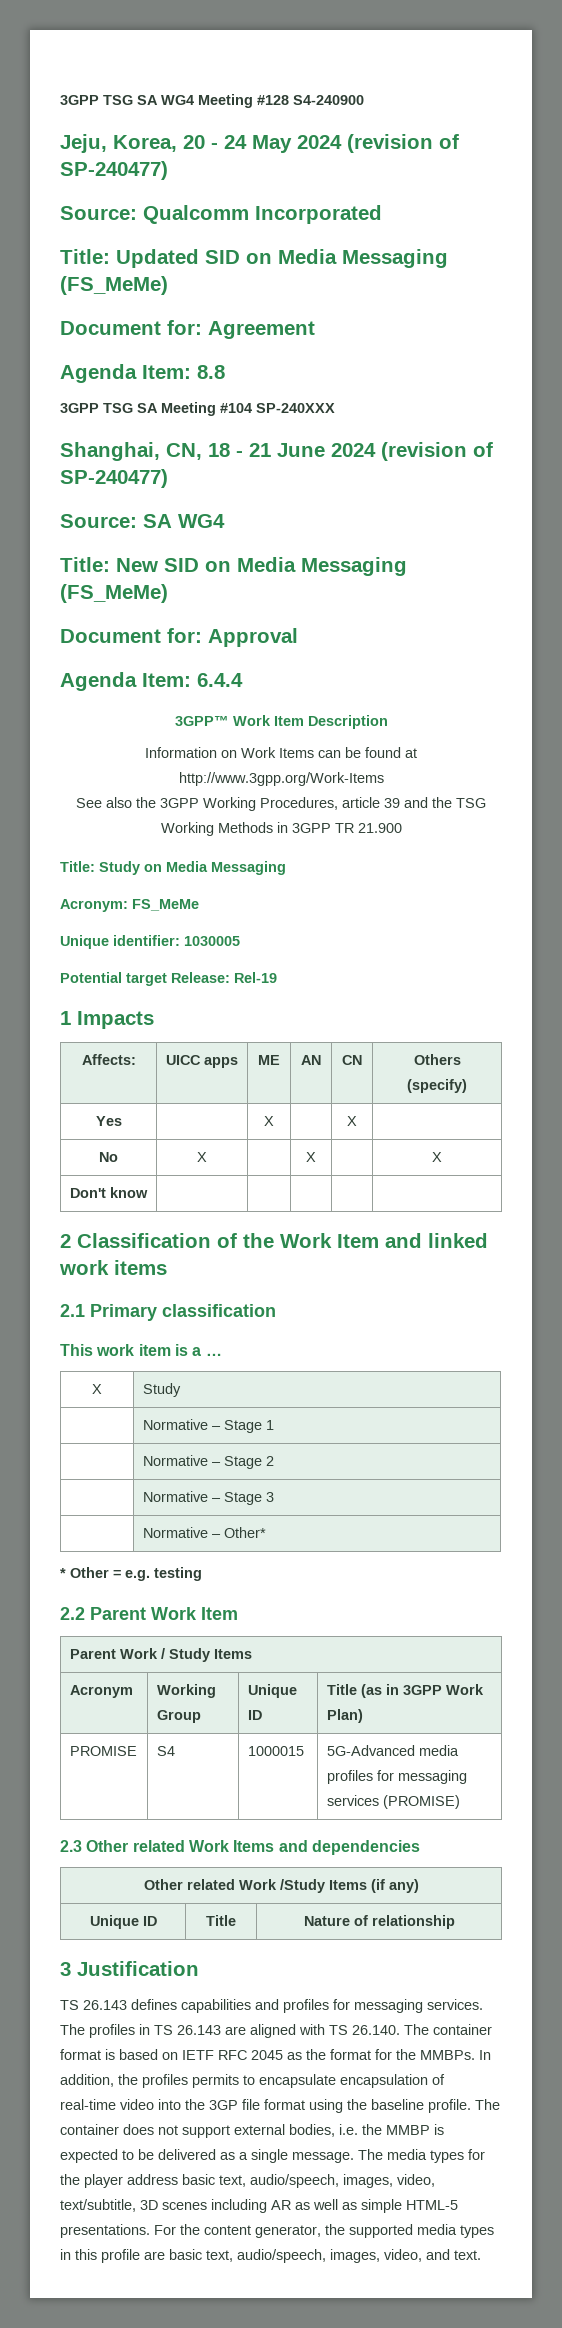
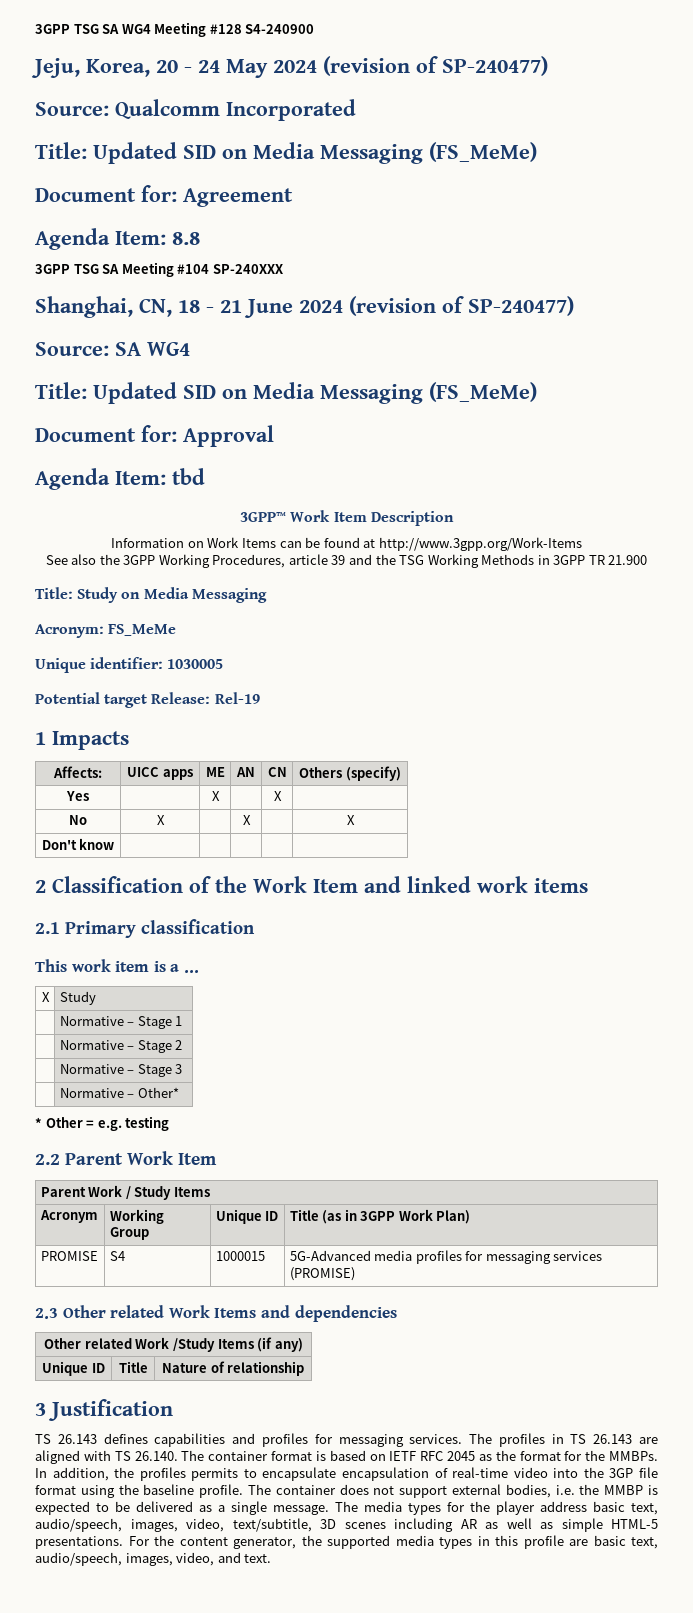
[116,558,158,572] New -> [93,382,177,404] Updated
[197,673,243,687] 6.4.4 -> [172,468,205,485] tbd

